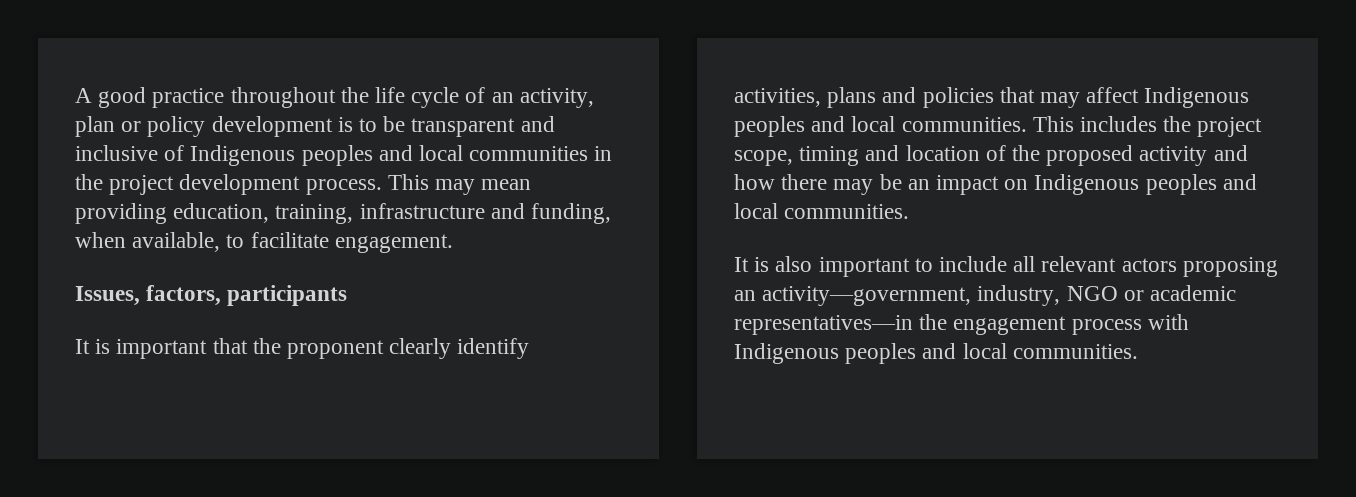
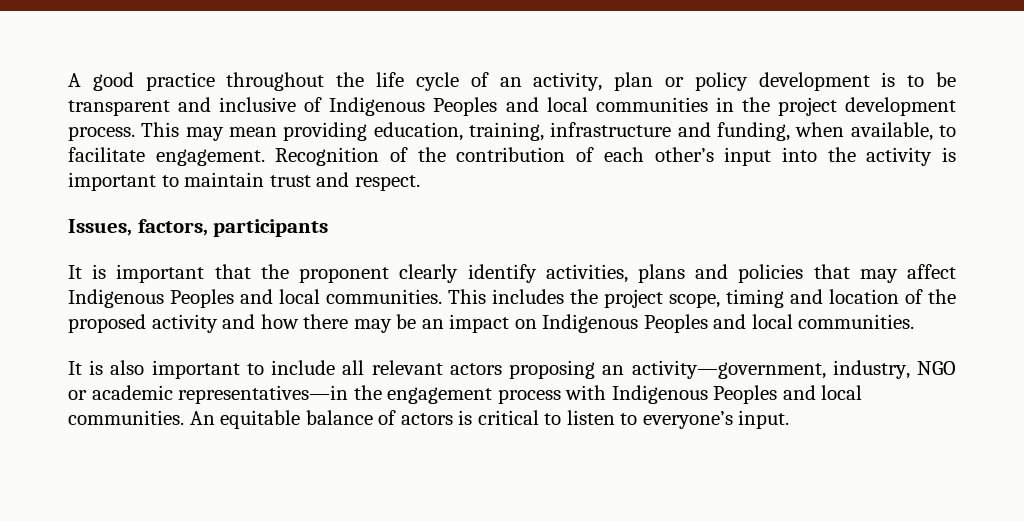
[301,145,373,166] peoples -> [433,97,498,116] Peoples
(453, 243) none -> [275,147,957,166] [68,172,420,191] Recognition of the contribution of each other’s input into the activity is important to maintain trust and respect.
[734,116,805,137] peoples -> [170,289,234,308] Peoples
[1145,174,1217,195] peoples -> [643,314,708,333] Peoples
[845,343,1138,364] peoples and local communities. -> [713,385,863,404] [68,410,790,429] Peoples and local communities. An equitable balance of actors is critical to listen to everyone’s input.

